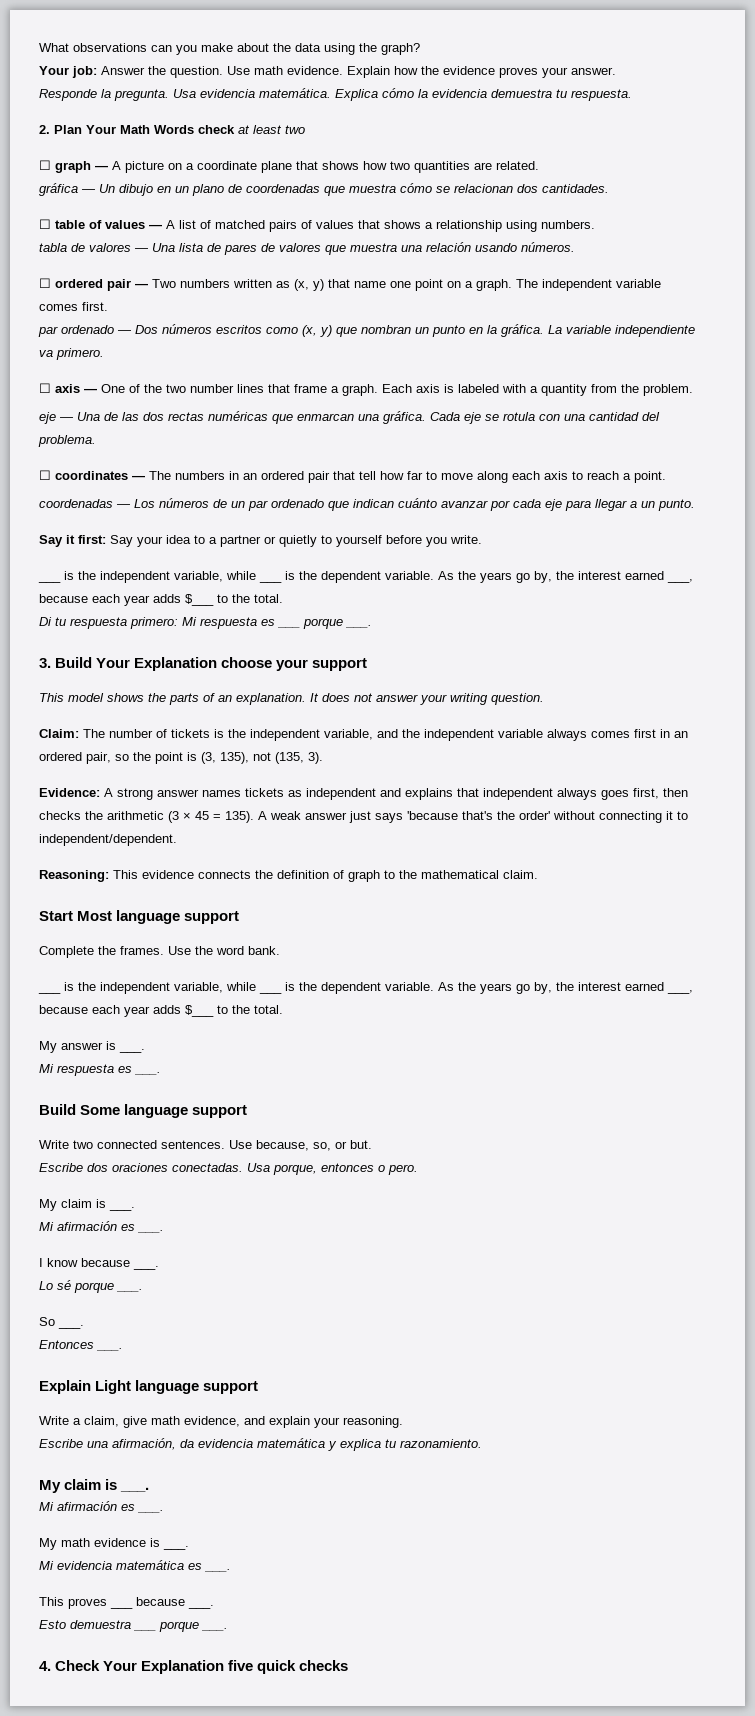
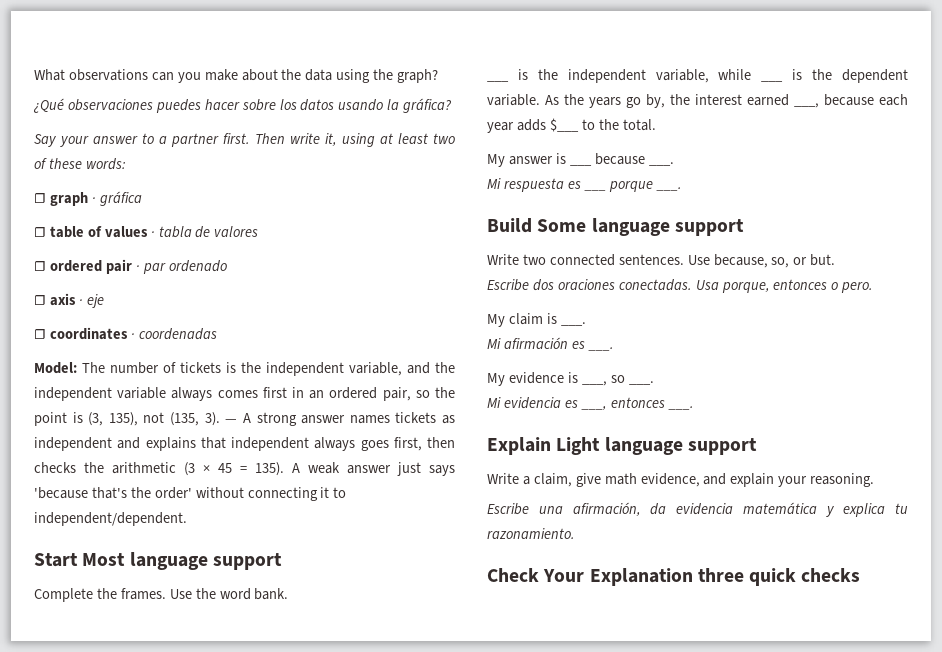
[39,66,616,78] [39,88,632,101] [39,125,235,134] Your job: Answer the question. Use math evidence. Explain how the evidence proves your answer. // Responde la pregunta. Usa evidencia matemática. Explica cómo la evidencia demuestra tu respuesta. // 2. Plan Your Math Words check -> [33,98,453,113] [34,133,375,147] ¿Qué observaciones puedes hacer sobre los datos usando la gráfica? // Say your answer to a partner first. Then write it, using
(305, 129) none -> [34,158,126,170] of these words:
[95,161,539,173] [39,183,609,196] [39,219,595,232] [39,242,575,255] [39,278,661,291] [39,302,108,311] [38,324,695,337] [39,348,104,360] [39,383,693,396] [39,411,660,424] [38,435,96,447] [39,470,666,483] [39,498,695,511] [39,535,482,547] [38,580,61,583] [64,571,256,583] [259,580,282,583] [285,571,693,583] [39,594,283,606] [39,617,275,629] [277,618,372,629] [39,657,368,671] [39,693,544,705] [39,729,79,738] — A picture on a coordinate plane that shows how two quantities are related. // gráfica — Un dibujo en un plano de coordenadas que muestra cómo se relacionan dos cantidades. // ☐ table of values — A list of matched pairs of values that shows a relationship using numbers. // tabla de valores — Una lista de pares de valores que muestra una relación usando números. // ☐ ordered pair — Two numbers written as (x, y) that name one point on a graph. The independent variable comes first. // par ordenado — Dos números escritos como (x, y) que nombran un punto en la gráfica. La variable independiente va primero. // ☐ axis — One of the two number lines that frame a graph. Each axis is labeled with a quantity from the problem. // eje — Una de las dos rectas numéricas que enmarcan una gráfica. Cada eje se rotula con una cantidad del problema. // ☐ coordinates — The numbers in an ordered pair that tell how far to move along each axis to reach a point. // coordenadas — Los números de un par ordenado que indican cuánto avanzar por cada eje para llegar a un punto. // Say it first: Say your idea to a partner or quietly to yourself before you write. // ___ is the independent variable, while ___ is the dependent variable. As the years go by, the interest earned ___, because each year adds $___ to the total. // Di tu respuesta primero: Mi respuesta es ___ porque ___. // 3. Build Your Explanation choose your support // This model shows the parts of an explanation. It does not answer your writing question. // Claim: -> [91,191,142,206] [34,226,259,238] [34,259,227,274] [34,293,104,308] [34,327,217,340] [34,362,77,374] · gráfica // ☐ table of values · tabla de valores // ☐ ordered pair · par ordenado // ☐ axis · eje // ☐ coordinates · coordenadas // Model:
[39,788,100,797] // Evidence: -> [225,419,238,423] —
[39,870,538,882] // Reasoning: This evidence connects the definition of graph to the mathematical claim. -> (187, 519) none
(116, 1045) none -> [569,153,645,166] ___ because
(132, 1069) none -> [583,181,653,192] ___ porque
[39,1258,159,1270] [39,1280,143,1293] [39,1317,84,1329] [39,1340,94,1349] I know because ___. // Lo sé porque ___. // So ___. // Entonces -> [487,372,654,386] [487,397,665,410] My evidence is ___, so ___. // Mi evidencia es ___, entonces
[39,1479,150,1493] [39,1501,164,1513] [39,1538,189,1550] [39,1560,231,1572] [39,1597,133,1609] [136,1597,214,1609] [39,1620,131,1629] [133,1621,228,1632] [39,1661,51,1671] My claim is ___. // Mi afirmación es ___. // My math evidence is ___. // Mi evidencia matemática es ___. // This proves ___ because ___. // Esto demuestra ___ porque ___. // 4. -> (575, 533) none
[228,1660,254,1671] five -> [697,568,744,582] three

